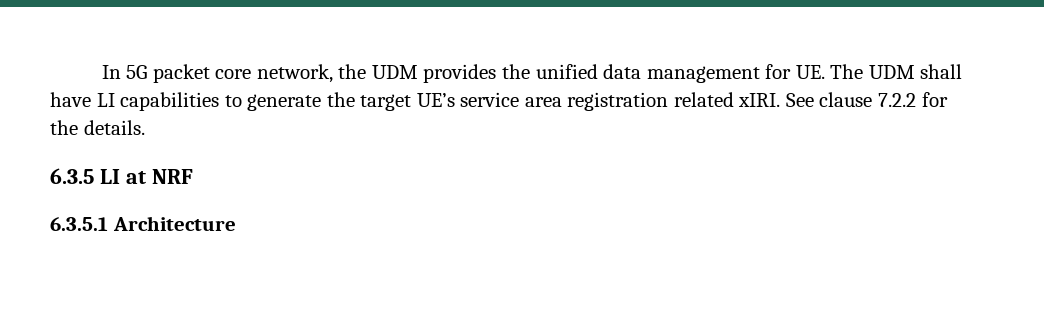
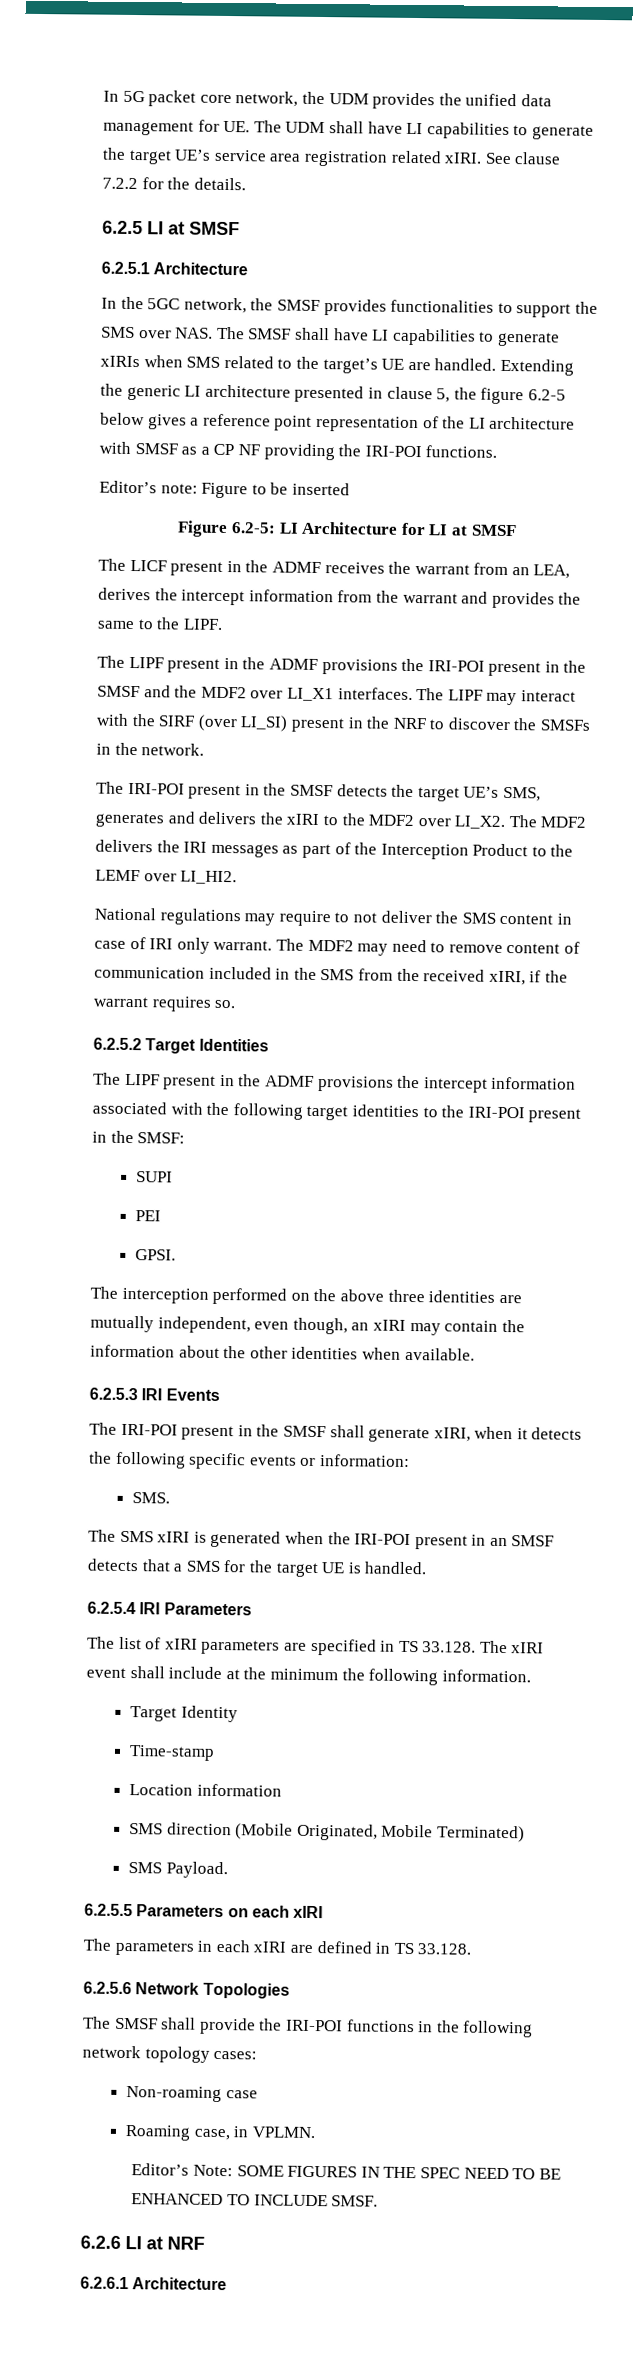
[50,168,94,184] 6.3.5 -> [102,220,240,236] [101,261,249,276] [101,296,598,318] [101,326,560,347] [100,355,574,376] [100,383,566,405] [100,412,576,433] [99,441,498,461] [99,480,350,499] [177,520,517,538] [98,558,571,579] [98,587,582,609] [97,617,223,630] [97,655,587,677] [97,685,576,706] [96,713,592,733] [96,742,205,756] [96,781,541,802] [95,811,587,829] [95,839,574,860] [95,869,238,885] [94,907,572,927] [94,936,581,956] [94,966,568,986] [93,996,237,1012] [93,1037,269,1054] [93,1072,577,1093] [92,1101,582,1123] [92,1130,186,1144] [135,1171,173,1183] [134,1210,161,1222] [134,1249,176,1261] [90,1286,522,1305] [90,1315,525,1336] [90,1344,475,1361] [89,1387,220,1401] [89,1422,583,1443] [89,1451,410,1470] [131,1492,170,1504] [88,1529,555,1550] [87,1558,428,1578] [87,1601,252,1616] [87,1636,545,1656] [86,1666,531,1686] [129,1705,238,1723] [128,1745,215,1761] [128,1783,282,1797] [128,1822,525,1843] [127,1861,228,1879] [84,1903,324,1919] [83,1938,472,1956] [83,1981,290,1999] [83,2016,534,2038] [82,2045,258,2063] [125,2086,258,2103] [124,2125,316,2141] [131,2163,561,2180] [131,2193,379,2207] [80,2235,121,2249] 6.2.5 LI at SMSF // 6.2.5.1 Architecture // In the 5GC network, the SMSF provides functionalities to support the SMS over NAS. The SMSF shall have LI capabilities to generate xIRIs when SMS related to the target’s UE are handled. Extending the generic LI architecture presented in clause 5, the figure 6.2-5 below gives a reference point representation of the LI architecture with SMSF as a CP NF providing the IRI-POI functions. // Editor’s note: Figure to be inserted // Figure 6.2-5: LI Architecture for LI at SMSF // The LICF present in the ADMF receives the warrant from an LEA, derives the intercept information from the warrant and provides the same to the LIPF. // The LIPF present in the ADMF provisions the IRI-POI present in the SMSF and the MDF2 over LI_X1 interfaces. The LIPF may interact with the SIRF (over LI_SI) present in the NRF to discover the SMSFs in the network. // The IRI-POI present in the SMSF detects the target UE’s SMS, generates and delivers the xIRI to the MDF2 over LI_X2. The MDF2 delivers the IRI messages as part of the Interception Product to the LEMF over LI_HI2. // National regulations may require to not deliver the SMS content in case of IRI only warrant. The MDF2 may need to remove content of communication included in the SMS from the received xIRI, if the warrant requires so. // 6.2.5.2 Target Identities // The LIPF present in the ADMF provisions the intercept information associated with the following target identities to the IRI-POI present in the SMSF: // SUPI // PEI // GPSI. // The interception performed on the above three identities are mutually independent, even though, an xIRI may contain the information about the other identities when available. // 6.2.5.3 IRI Events // The IRI-POI present in the SMSF shall generate xIRI, when it detects the following specific events or information: // SMS. // The SMS xIRI is generated when the IRI-POI present in an SMSF detects that a SMS for the target UE is handled. // 6.2.5.4 IRI Parameters // The list of xIRI parameters are specified in TS 33.128. The xIRI event shall include at the minimum the following information. // Target Identity // Time-stamp // Location information // SMS direction (Mobile Originated, Mobile Terminated) // SMS Payload. // 6.2.5.5 Parameters on each xIRI // The parameters in each xIRI are defined in TS 33.128. // 6.2.5.6 Network Topologies // The SMSF shall provide the IRI-POI functions in the following network topology cases: // Non-roaming case // Roaming case, in VPLMN. // Editor’s Note: SOME FIGURES IN THE SPEC NEED TO BE ENHANCED TO INCLUDE SMSF. // 6.2.6
[50,217,108,231] 6.3.5.1 -> [80,2276,129,2290] 6.2.6.1

